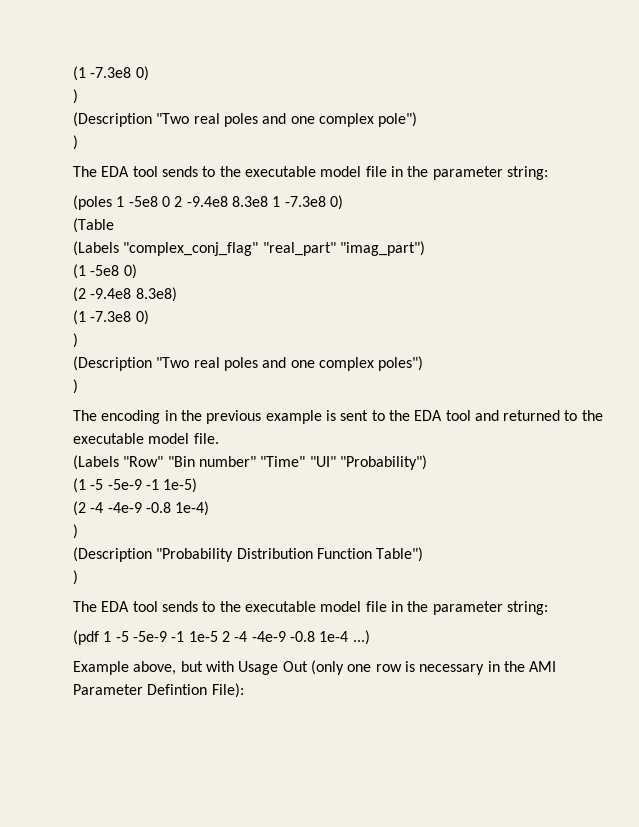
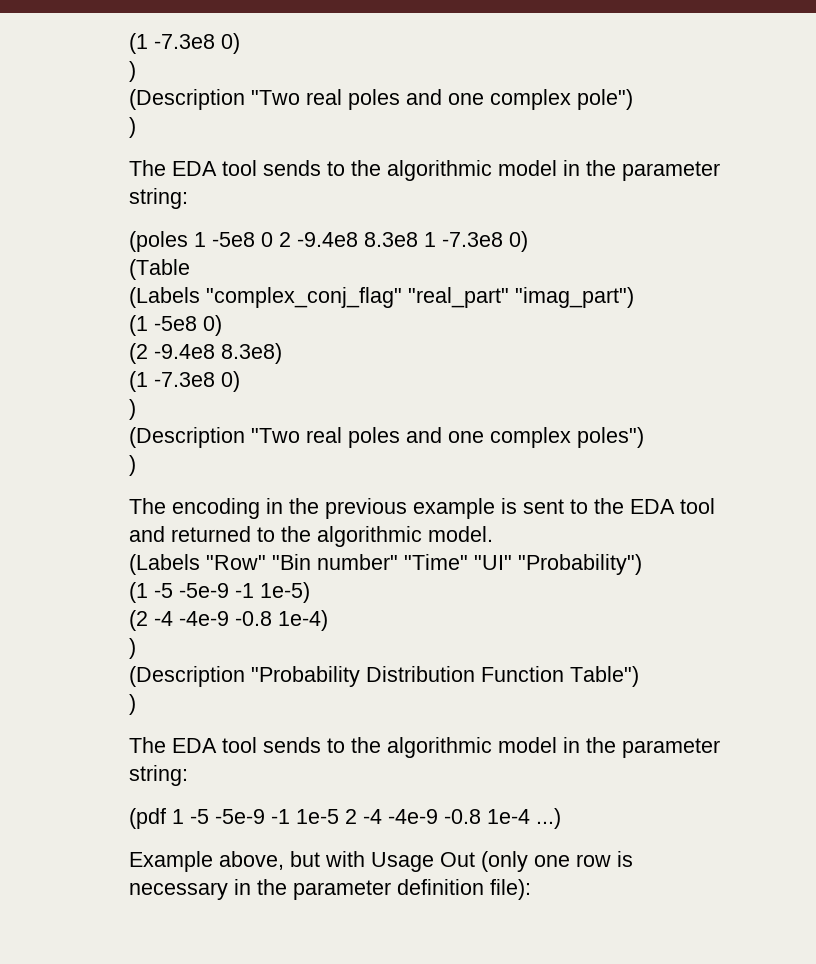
[244,166,387,177] executable model file -> [387,160,558,181] algorithmic model
[72,433,219,444] executable model file. -> [317,526,494,547] algorithmic model.
[244,601,387,612] executable model file -> [387,737,558,758] algorithmic model
[529,661,557,672] [72,683,244,698] AMI Parameter Defintion File): -> [293,879,532,900] parameter definition file):

